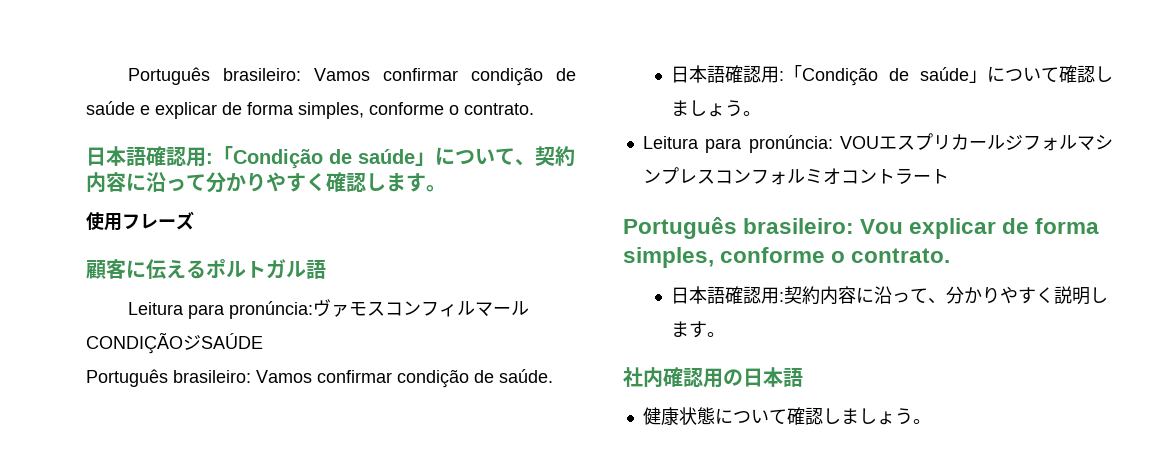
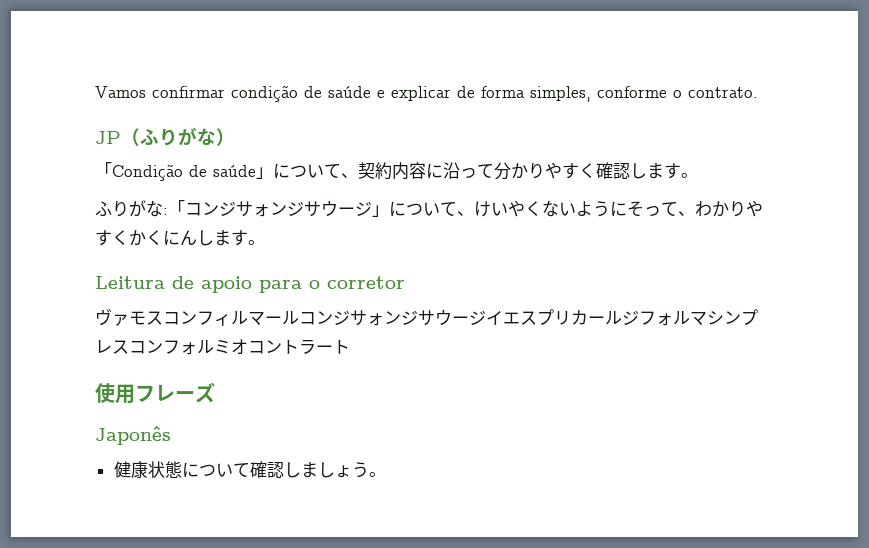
[128,67,302,85] Português brasileiro: -> (95, 92) none
[86,146,213,167] 日本語確認用: -> [95,127,235,146] JP（ふりがな） //
[86,211,194,231] [86,259,326,279] [128,301,314,319] 使用フレーズ // 顧客に伝えるポルトガル語 // Leitura para pronúncia: -> [95,200,763,217] [95,230,265,246] [95,276,405,293] ふりがな:「コンジサォンジサウージ」について、けいやくないようにそって、わかりやすくかくにんします。 // Leitura de apoio para o corretor //
[86,332,263,354] [86,369,553,388] [671,65,1113,86] [671,100,762,117] [642,135,879,153] CONDIÇÃOジSAÚDE // Português brasileiro: Vamos confirmar condição de saúde. // 日本語確認用:「Condição de saúde」について確認しましょう。 // Leitura para pronúncia: VOU -> [299,309,503,326] コンジサォンジサウージイ
[623,217,1100,239] [623,247,951,268] [671,286,1109,305] [671,321,726,338] [623,367,803,388] Português brasileiro: Vou explicar de forma simples, conforme o contrato. // 日本語確認用:契約内容に沿って、分かりやすく説明します。 // 社内確認用の日本語 -> [95,382,215,404] [95,426,171,445] 使用フレーズ // Japonês

